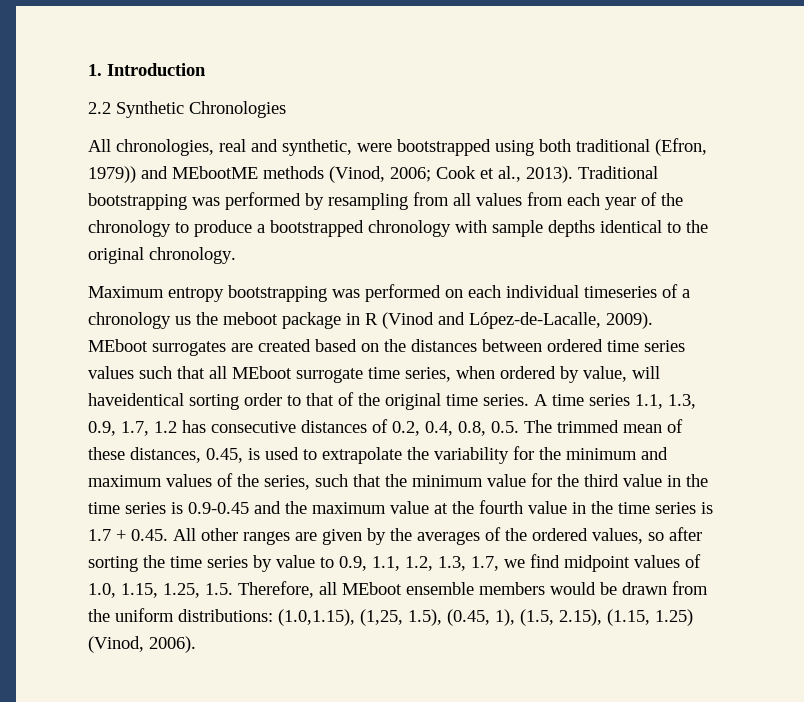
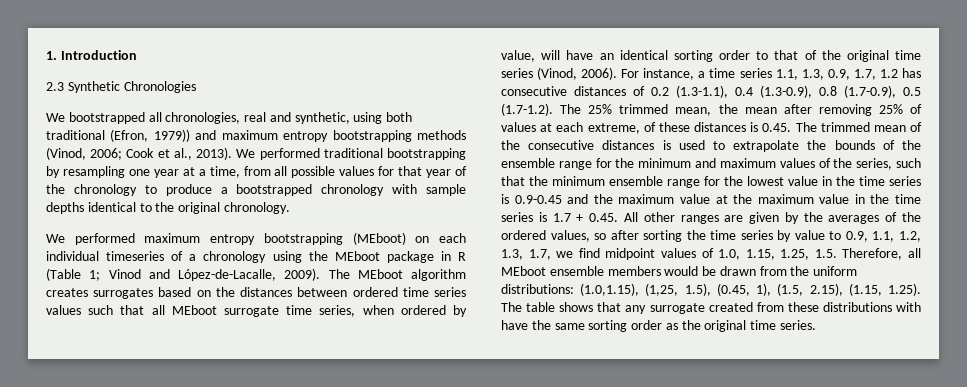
[88,102,111,114] 2.2 -> [46,82,64,91] 2.3
[88,139,111,152] All -> [46,112,162,124] We bootstrapped all
[357,139,491,156] were bootstrapped -> (350, 118) none
[172,166,258,179] MEbootME -> [221,130,412,142] maximum entropy bootstrapping
[578,166,658,179] [88,192,600,210] Traditional bootstrapping was performed by resampling from all values from each -> [236,148,467,160] [46,166,423,178] We performed traditional bootstrapping by resampling one year at a time, from all possible values for that
[88,284,441,302] Maximum entropy bootstrapping was performed -> [46,232,406,245] We performed maximum entropy bootstrapping (MEboot)
[175,312,653,329] [88,339,311,356] us the meboot package in R (Vinod and López-de-Lacalle, 2009). MEboot surrogates are created -> [272,251,467,263] [46,268,466,281] [46,288,154,299] using the MEboot package in R (Table 1; Vinod and López-de-Lacalle, 2009). The MEboot algorithm creates surrogates
[88,393,184,406] haveidentical -> [566,50,668,60] have an identical
[483,394,548,406] series. A -> [501,67,706,80] series (Vinod, 2006). For instance, a
[392,421,519,436] 0.2, 0.4, 0.8, 0.5. -> [651,85,921,98] [501,103,922,116] [501,122,792,134] 0.2 (1.3-1.1), 0.4 (1.3-0.9), 0.8 (1.7-0.9), 0.5 (1.7-1.2). The 25% trimmed mean, the mean after removing 25% of values at each extreme, of these distances is 0.45.
[88,447,243,463] these distances, 0.45, -> [501,140,655,150] the consecutive distances
[434,447,509,464] variability -> [834,140,921,150] [501,158,592,170] bounds of the ensemble range
[487,473,619,487] value for the third -> [609,176,784,188] ensemble range for the lowest
[479,500,523,514] fourth -> [757,194,814,204] maximum
[655,609,693,626] [88,636,196,653] 1.25) (Vinod, 2006). -> [888,283,921,296] [501,302,921,314] [501,320,817,332] 1.25). The table shows that any surrogate created from these distributions with have the same sorting order as the original time series.

